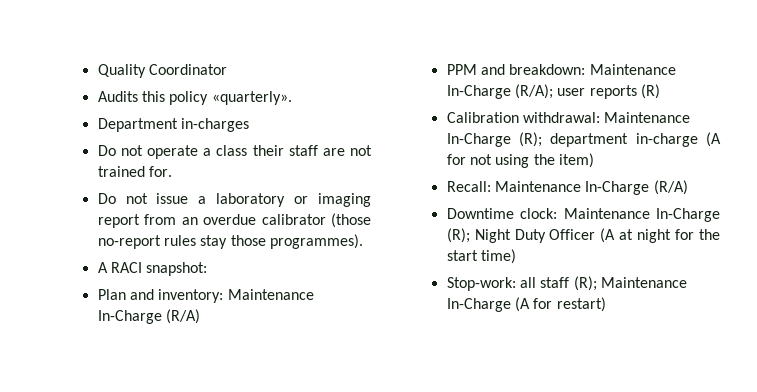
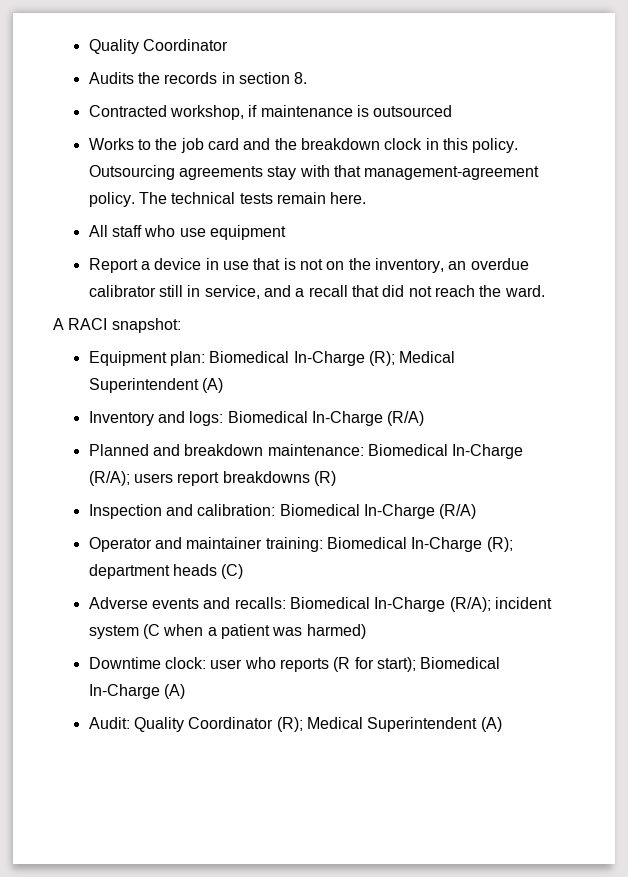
[142,91,292,105] [97,118,250,132] [97,145,372,159] [97,166,173,177] [97,193,371,207] [97,213,371,228] [97,234,364,249] [97,262,208,276] [97,289,314,303] [97,309,201,324] [446,64,676,75] [446,84,661,99] [446,112,691,123] [446,132,721,147] [446,153,595,168] [446,180,688,195] [446,208,720,222] [446,228,720,243] [446,249,517,264] [446,276,688,291] [446,297,606,312] this policy «quarterly». // Department in-charges // Do not operate a class their staff are not trained for. // Do not issue a laboratory or imaging report from an overdue calibrator (those no-report rules stay those programmes). // A RACI snapshot: // Plan and inventory: Maintenance In-Charge (R/A) // PPM and breakdown: Maintenance In-Charge (R/A); user reports (R) // Calibration withdrawal: Maintenance In-Charge (R); department in-charge (A for not using the item) // Recall: Maintenance In-Charge (R/A) // Downtime clock: Maintenance In-Charge (R); Night Duty Officer (A at night for the start time) // Stop-work: all staff (R); Maintenance In-Charge (A for restart) -> [138,72,308,84] [88,105,453,120] [88,138,519,153] [88,165,540,180] [88,192,367,207] [88,225,287,240] [88,258,529,273] [88,285,545,299] [53,318,181,333] [88,351,456,366] [88,378,224,393] [88,411,425,426] [88,444,524,459] [88,471,337,486] [88,504,477,519] [88,537,513,552] [88,564,244,579] [88,597,553,612] [88,624,366,639] [88,657,501,672] [88,684,186,699] [88,717,502,732] the records in section 8. // Contracted workshop, if maintenance is outsourced // Works to the job card and the breakdown clock in this policy. Outsourcing agreements stay with that management-agreement policy. The technical tests remain here. // All staff who use equipment // Report a device in use that is not on the inventory, an overdue calibrator still in service, and a recall that did not reach the ward. // A RACI snapshot: // Equipment plan: Biomedical In-Charge (R); Medical Superintendent (A) // Inventory and logs: Biomedical In-Charge (R/A) // Planned and breakdown maintenance: Biomedical In-Charge (R/A); users report breakdowns (R) // Inspection and calibration: Biomedical In-Charge (R/A) // Operator and maintainer training: Biomedical In-Charge (R); department heads (C) // Adverse events and recalls: Biomedical In-Charge (R/A); incident system (C when a patient was harmed) // Downtime clock: user who reports (R for start); Biomedical In-Charge (A) // Audit: Quality Coordinator (R); Medical Superintendent (A)

